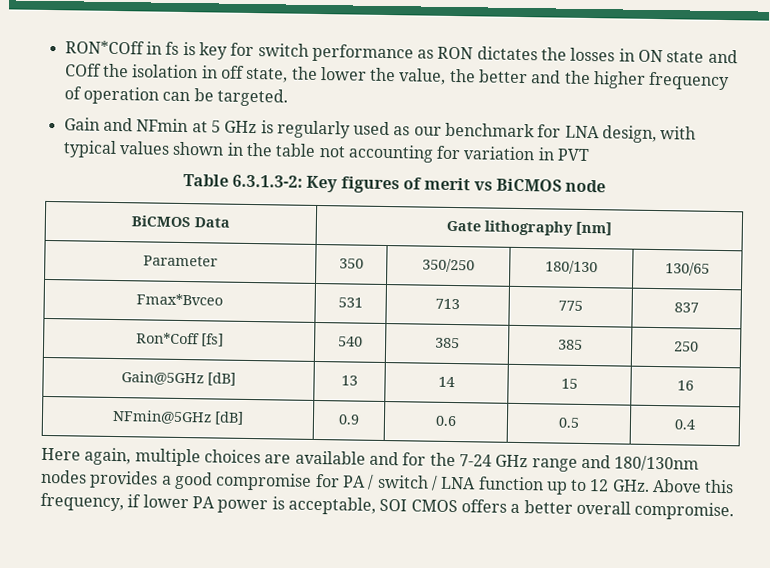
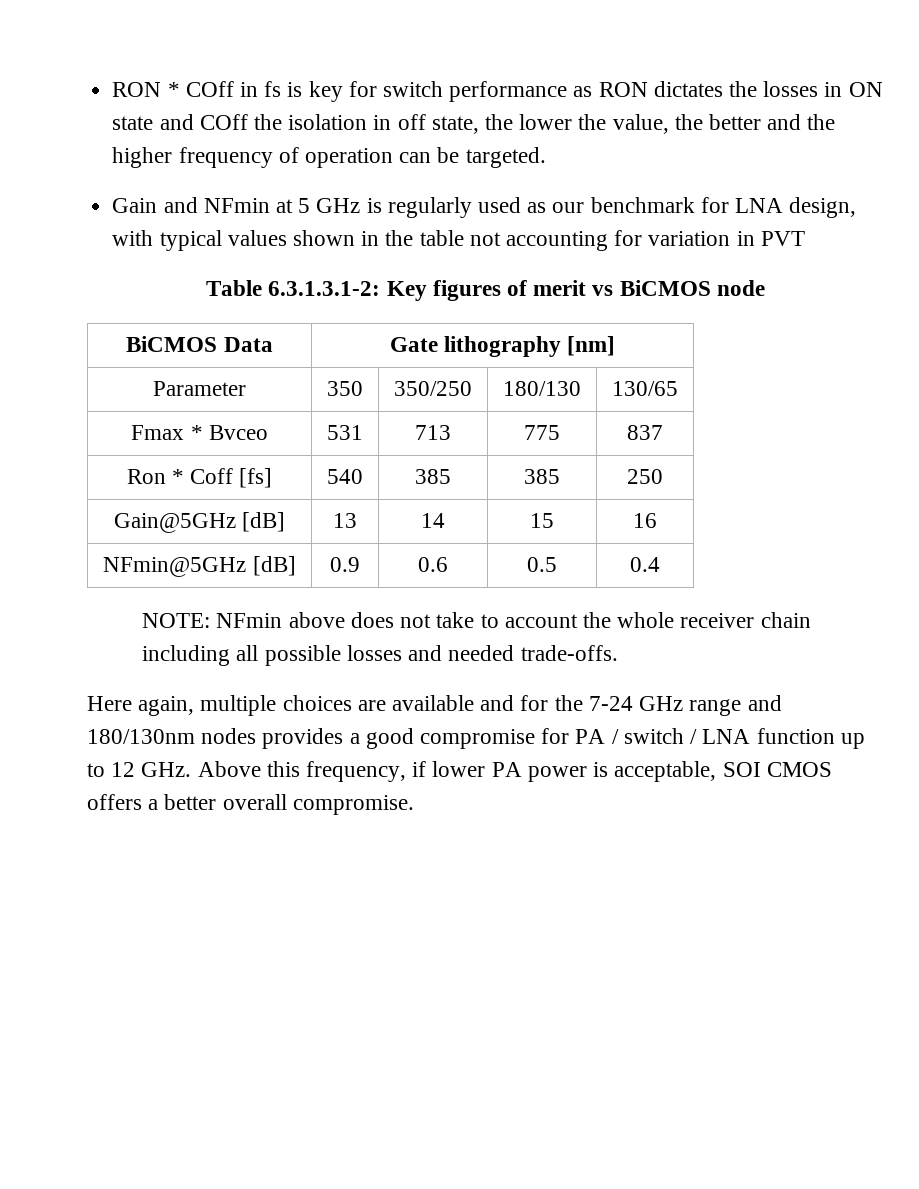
[64,40,145,55] RON*COff -> [112,81,234,97] RON * COff
[232,174,304,188] 6.3.1.3-2: -> [268,281,381,296] 6.3.1.3.1-2:
[136,293,223,306] Fmax*Bvceo -> [131,425,268,440] Fmax * Bvceo
[135,332,200,345] Ron*Coff -> [126,468,234,484] Ron * Coff
(696, 424) none -> [142,612,811,628] [142,645,618,666] // NOTE: NFmin above does not take to account the whole receiver chain including all possible losses and needed trade-offs.

